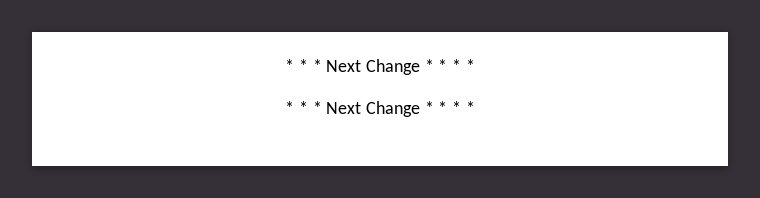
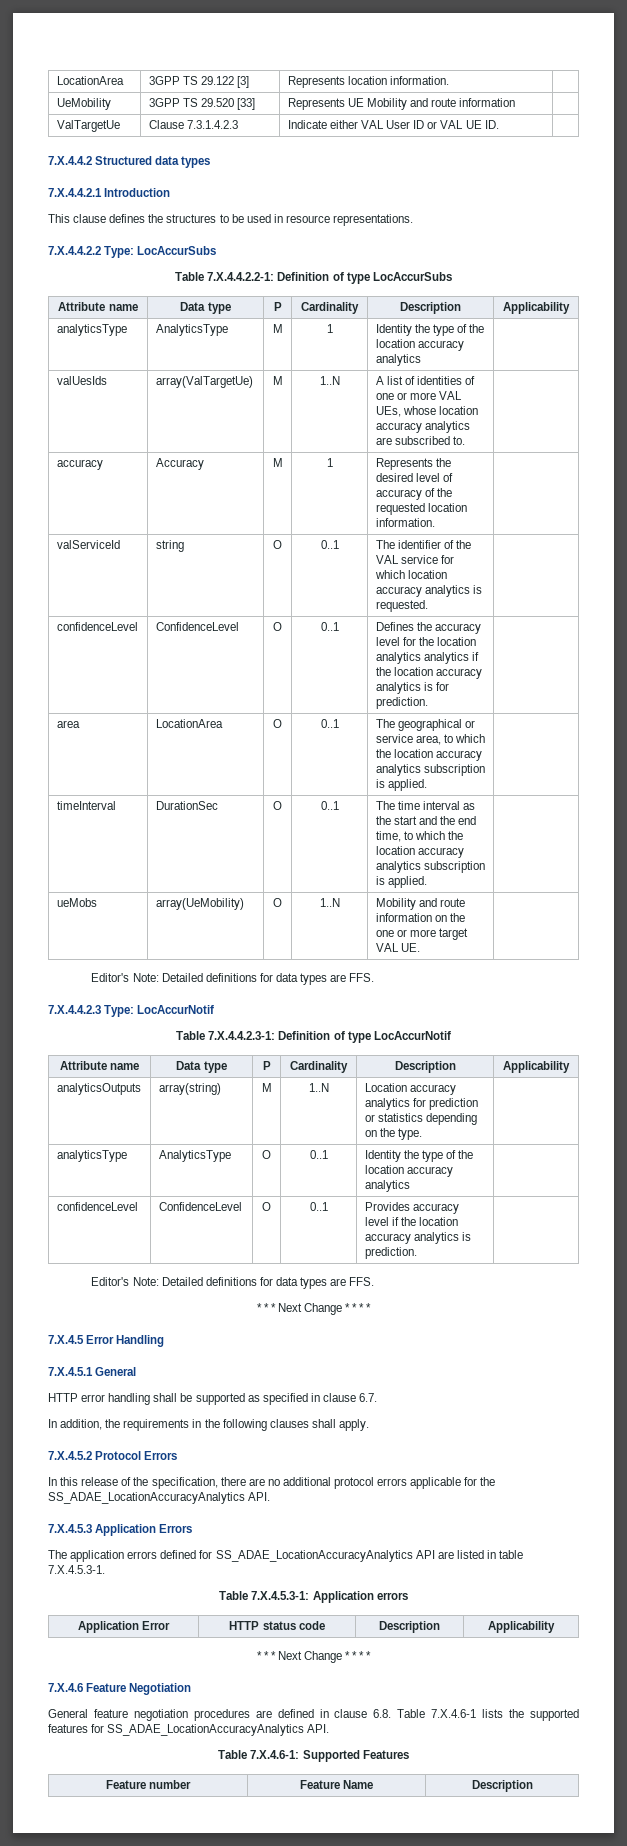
[285,59,475,75] [285,101,475,117] * * * Next Change * * * * // * * * Next Change * * * * -> [56,76,124,85] [148,76,250,88] [287,76,450,88] [56,98,111,110] [148,98,256,110] [287,98,516,110] [56,120,120,132] [148,120,238,129] [287,120,499,129] [48,156,211,168] [48,188,171,197] [48,214,414,226] [48,246,217,258] [175,272,452,284] [58,302,138,311] [180,302,231,314] [273,302,282,311] [301,302,359,314] [399,302,461,314] [502,302,570,314] [56,324,127,336] [155,324,228,336] [272,324,283,333] [326,324,333,333] [375,324,485,336] [375,339,464,351] [375,354,421,366] [56,376,107,385] [155,376,253,388] [272,376,283,385] [319,376,340,385] [375,376,476,385] [375,391,463,400] [375,406,479,417] [375,421,470,433] [375,436,466,445] [56,459,103,470] [155,458,204,470] [272,458,283,467] [326,458,333,467] [375,458,451,470] [375,473,454,482] [375,488,453,500] [375,503,467,515] [375,518,435,527] [56,540,120,549] [155,540,184,552] [273,540,282,549] [320,540,339,549] [375,540,472,549] [375,555,455,564] [374,570,447,579] [375,585,483,597] [375,600,428,612] [56,622,138,631] [155,622,239,631] [273,622,282,631] [320,622,339,631] [375,622,482,634] [375,637,477,646] [375,652,480,664] [375,667,483,679] [375,682,450,694] [375,697,428,709] [56,720,80,728] [155,719,223,728] [273,719,282,728] [320,719,339,728] [375,719,476,731] [375,734,486,745] [375,749,483,761] [375,764,485,776] [375,779,427,791] [56,801,116,810] [155,801,218,810] [273,801,282,810] [320,801,339,810] [375,801,476,810] [375,816,477,825] [375,831,464,842] [375,846,464,858] [375,861,485,873] [375,876,427,888] [56,898,97,907] [155,898,244,910] [273,898,282,907] [319,898,340,907] [375,898,466,910] [375,913,466,922] [375,928,469,940] [375,943,420,952] [91,973,375,985] [48,1005,215,1017] [176,1031,451,1043] [59,1061,140,1070] [176,1061,227,1073] [262,1061,271,1070] [290,1061,348,1073] [394,1061,456,1073] [502,1061,570,1073] [56,1083,141,1095] [158,1083,221,1095] [261,1083,272,1092] [308,1083,329,1092] [364,1083,456,1095] [364,1098,479,1110] [364,1113,478,1125] [364,1128,423,1140] [56,1150,127,1162] [158,1150,231,1162] [262,1150,271,1159] [309,1150,328,1159] [364,1150,474,1162] [364,1165,453,1177] [364,1180,410,1192] [56,1202,138,1211] [158,1202,242,1211] [262,1202,271,1211] [309,1202,328,1211] [364,1202,459,1214] [364,1217,459,1226] [364,1232,472,1244] [364,1247,417,1259] [91,1277,375,1289] [256,1303,372,1315] [48,1335,165,1347] [48,1367,137,1376] [48,1393,378,1405] [48,1419,369,1431] [48,1451,178,1460] [48,1477,496,1489] [48,1492,271,1504] [48,1524,193,1536] [48,1550,524,1562] [48,1565,105,1574] [219,1591,408,1603] [77,1621,171,1633] [229,1621,325,1630] [378,1621,440,1633] [487,1621,555,1633] [256,1651,372,1663] [48,1683,192,1695] [48,1709,579,1721] [48,1724,330,1736] [218,1750,409,1762] [105,1780,192,1789] [299,1780,374,1789] [471,1780,533,1792] LocationArea | 3GPP TS 29.122 [3] | Represents location information. | // UeMobility | 3GPP TS 29.520 [33] | Represents UE Mobility and route information | // ValTargetUe | Clause 7.3.1.4.2.3 | Indicate either VAL User ID or VAL UE ID. | // 7.X.4.4.2 Structured data types // 7.X.4.4.2.1 Introduction // This clause defines the structures to be used in resource representations. // 7.X.4.4.2.2 Type: LocAccurSubs // Table 7.X.4.4.2.2-1: Definition of type LocAccurSubs // Attribute name | Data type | P | Cardinality | Description | Applicability // analyticsType | AnalyticsType | M | 1 | Identity the type of the location accuracy analytics | // valUesIds | array(ValTargetUe) | M | 1..N | A list of identities of one or more VAL UEs, whose location accuracy analytics are subscribed to. | // accuracy | Accuracy | M | 1 | Represents the desired level of accuracy of the requested location information. | // valServiceId | string | O | 0..1 | The identifier of the VAL service for which location accuracy analytics is requested. | // confidenceLevel | ConfidenceLevel | O | 0..1 | Defines the accuracy level for the location analytics analytics if the location accuracy analytics is for prediction. | // area | LocationArea | O | 0..1 | The geographical or service area, to which the location accuracy analytics subscription is applied. | // timeInterval | DurationSec | O | 0..1 | The time interval as the start and the end time, to which the location accuracy analytics subscription is applied. | // ueMobs | array(UeMobility) | O | 1..N | Mobility and route information on the one or more target VAL UE. | // Editor's Note: Detailed definitions for data types are FFS. // 7.X.4.4.2.3 Type: LocAccurNotif // Table 7.X.4.4.2.3-1: Definition of type LocAccurNotif // Attribute name | Data type | P | Cardinality | Description | Applicability // analyticsOutputs | array(string) | M | 1..N | Location accuracy analytics for prediction or statistics depending on the type. | // analyticsType | AnalyticsType | O | 0..1 | Identity the type of the location accuracy analytics | // confidenceLevel | ConfidenceLevel | O | 0..1 | Provides accuracy level if the location accuracy analytics is prediction. | // Editor's Note: Detailed definitions for data types are FFS. // * * * Next Change * * * * // 7.X.4.5 Error Handling // 7.X.4.5.1 General // HTTP error handling shall be supported as specified in clause 6.7. // In addition, the requirements in the following clauses shall apply. // 7.X.4.5.2 Protocol Errors // In this release of the specification, there are no additional protocol errors applicable for the SS_ADAE_LocationAccuracyAnalytics API. // 7.X.4.5.3 Application Errors // The application errors defined for SS_ADAE_LocationAccuracyAnalytics API are listed in table 7.X.4.5.3-1. // Table 7.X.4.5.3-1: Application errors // Application Error | HTTP status code | Description | Applicability // * * * Next Change * * * * // 7.X.4.6 Feature Negotiation // General feature negotiation procedures are defined in clause 6.8. Table 7.X.4.6-1 lists the supported features for SS_ADAE_LocationAccuracyAnalytics API. // Table 7.X.4.6-1: Supported Features // Feature number | Feature Name | Description

